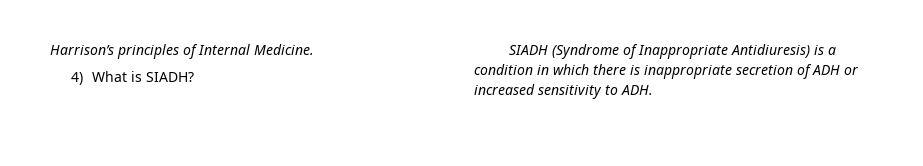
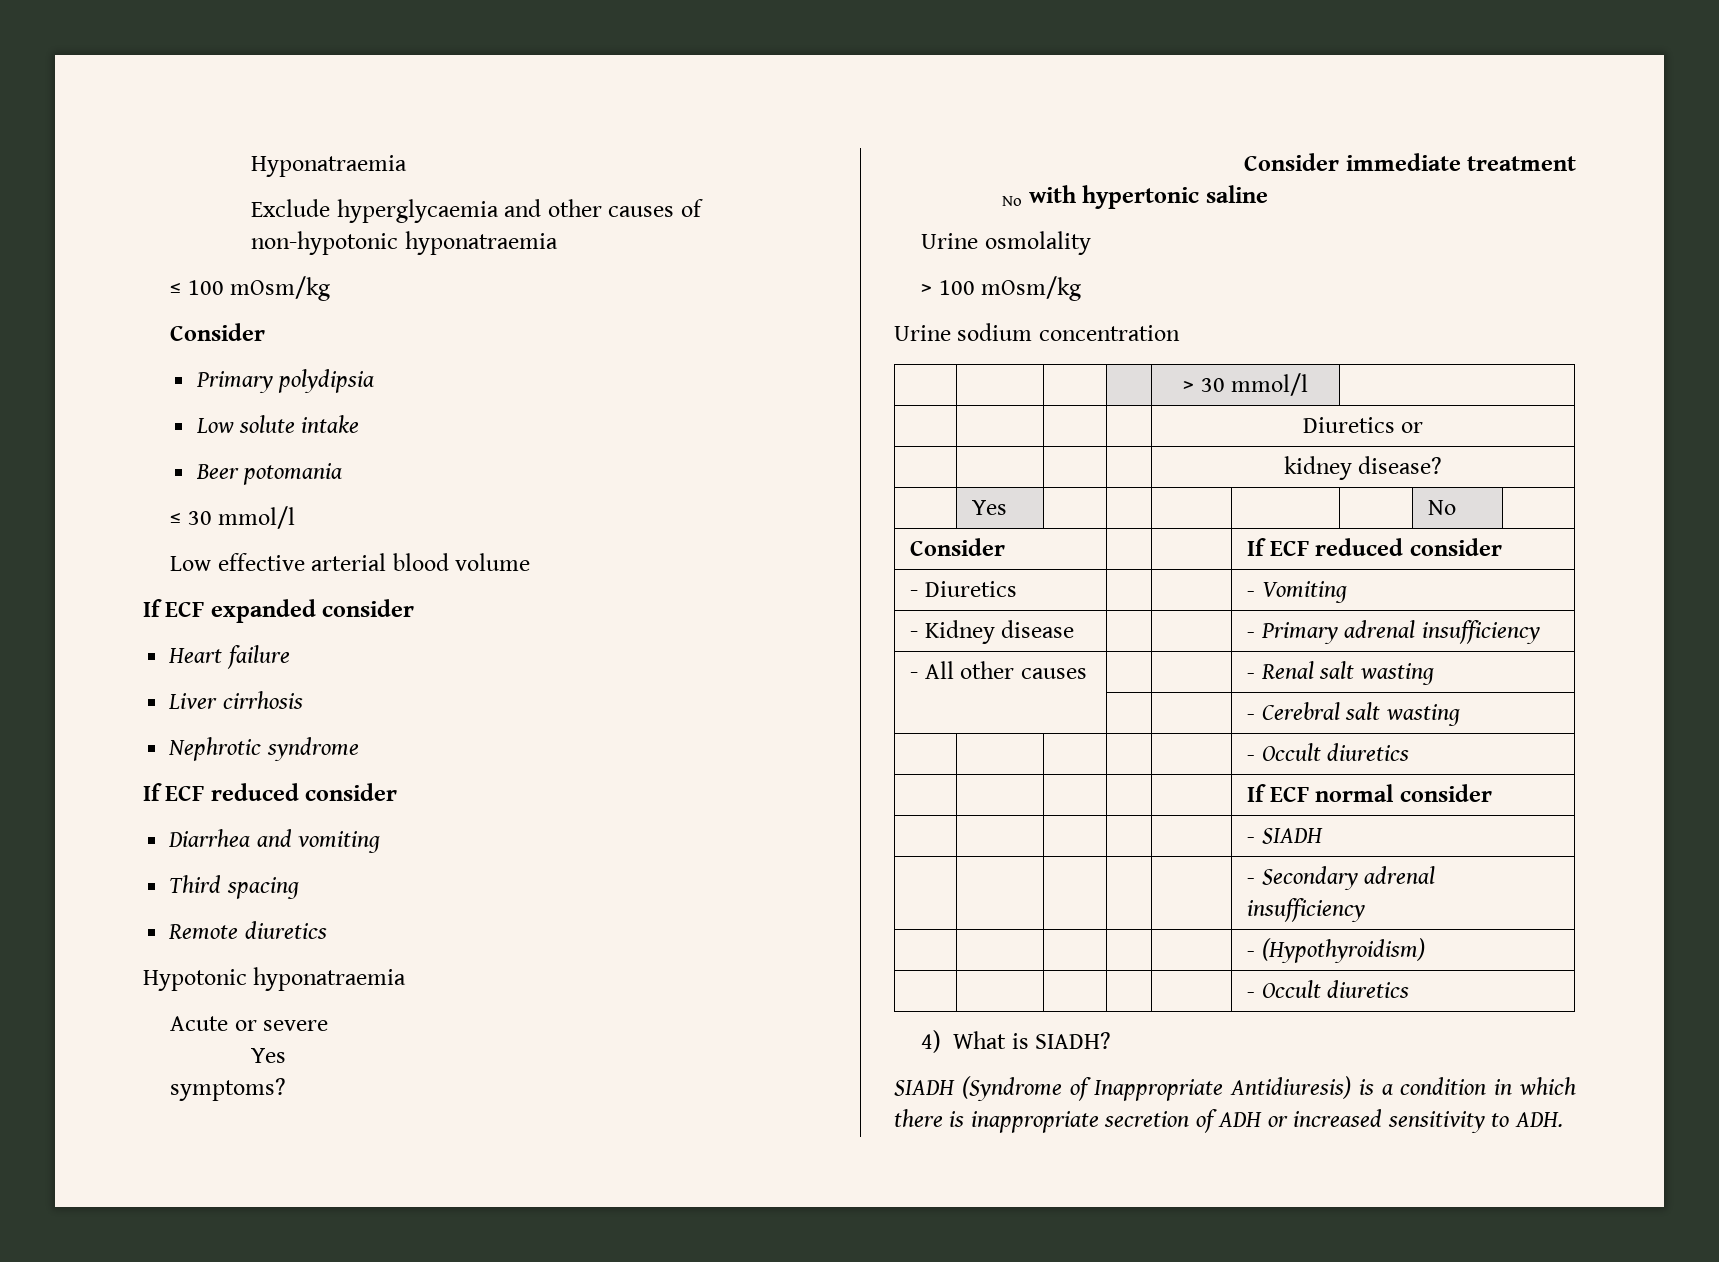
[50,44,314,59] Harrison’s principles of Internal Medicine. -> [251,155,408,177] [251,199,703,223] [251,231,558,255] [170,276,331,301] [170,323,266,341] [195,369,374,393] [195,415,360,433] [195,463,342,485] [170,506,296,529] [170,553,531,571] [143,599,415,623] [168,645,290,669] [168,691,303,709] [168,737,359,761] [143,783,398,801] [168,829,381,853] [169,875,299,899] [168,921,327,939] [143,967,407,991] [170,1016,329,1031] [251,1048,287,1063] [170,1078,287,1101] [1244,153,1576,171] [1002,185,1268,209] [921,231,1091,255] [921,276,1082,301] [894,323,1180,341] [1183,373,1308,396] [1302,417,1424,433] [1283,456,1443,480] [972,500,1008,515] [1428,500,1457,515] [910,538,1006,556] [1247,538,1502,556] [910,581,1017,597] [1247,581,1347,603] [910,620,1075,644] [1247,620,1540,644] [910,661,1087,679] [1247,661,1434,685] [1247,702,1460,726] [1247,743,1410,761] [1247,784,1492,802] [1247,828,1323,844] [1247,866,1436,890] [1247,898,1366,922] [1247,938,1425,963] [1247,980,1410,998] Hyponatraemia // Exclude hyperglycaemia and other causes of non-hypotonic hyponatraemia // ≤ 100 mOsm/kg // Consider // Primary polydipsia // Low solute intake // Beer potomania // ≤ 30 mmol/l // Low effective arterial blood volume // If ECF expanded consider // Heart failure // Liver cirrhosis // Nephrotic syndrome // If ECF reduced consider // Diarrhea and vomiting // Third spacing // Remote diuretics // Hypotonic hyponatraemia // Acute or severe // Yes // symptoms? // Consider immediate treatment // No with hypertonic saline // Urine osmolality // > 100 mOsm/kg // Urine sodium concentration // | | | | > 30 mmol/l | // | | | | Diuretics or // | | | | kidney disease? // | Yes | | | | | | No | // Consider | | | If ECF reduced consider // - Diuretics | | | - Vomiting // - Kidney disease | | | - Primary adrenal insufficiency // - All other causes | | | - Renal salt wasting // | | | - Cerebral salt wasting // | | | | | - Occult diuretics // | | | | | If ECF normal consider // | | | | | - SIADH // | | | | | - Secondary adrenal insufficiency // | | | | | - (Hypothyroidism) // | | | | | - Occult diuretics

